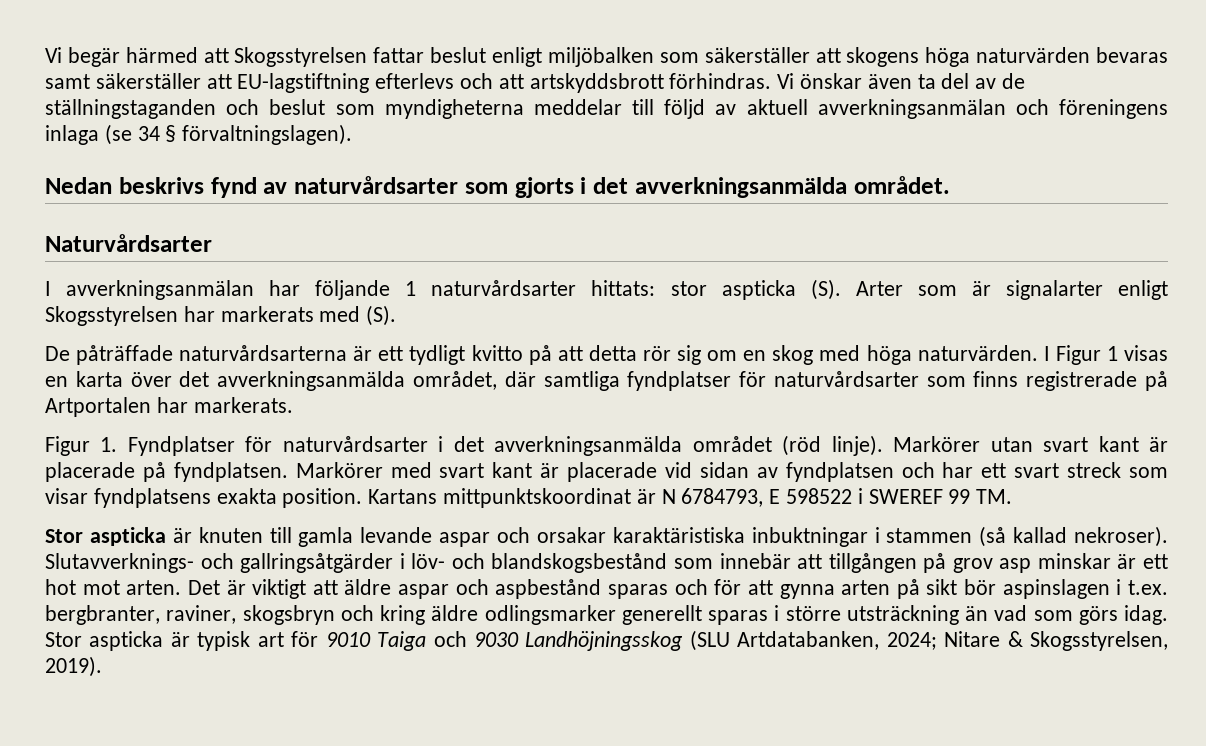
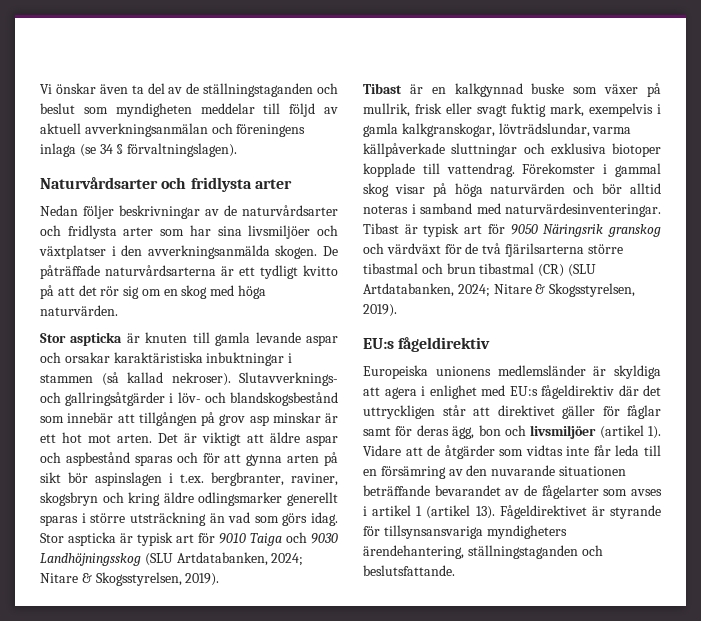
[45,47,1168,67] [45,73,795,93] Vi begär härmed att Skogsstyrelsen fattar beslut enligt miljöbalken som säkerställer att skogens höga naturvärden bevaras samt säkerställer att EU-lagstiftning efterlevs och att artskyddsbrott förhindras. Vi -> [40,84,52,94] Vi
[384,99,524,119] myndigheterna -> [115,103,192,117] myndigheten
[45,176,950,198] [45,234,212,252] [45,279,1168,300] [45,305,397,326] Nedan beskrivs fynd av naturvårdsarter som gjorts i det avverkningsanmälda området. // Naturvårdsarter // I avverkningsanmälan har följande 1 naturvårdsarter hittats: stor aspticka (S). Arter som är signalarter enligt Skogsstyrelsen har markerats med (S). // -> [40,177,292,192] [40,205,338,219] [40,225,338,239] [39,245,318,259] Naturvårdsarter och fridlysta arter // Nedan följer beskrivningar av de naturvårdsarter och fridlysta arter som har sina livsmiljöer och växtplatser i den avverkningsanmälda skogen.
[588,345,637,361] detta -> [78,285,97,296] det
[1043,345,1168,365] [45,371,1169,391] [45,397,293,417] [45,435,1169,456] [45,462,1169,482] [45,488,1013,508] I Figur 1 visas en karta över det avverkningsanmälda området, där samtliga fyndplatser för naturvårdsarter som finns registrerade på Artportalen har markerats. // Figur 1. Fyndplatser för naturvårdsarter i det avverkningsanmälda området (röd linje). Markörer utan svart kant är placerade på fyndplatsen. Markörer med svart kant är placerade vid sidan av fyndplatsen och har ett svart streck som visar fyndplatsens exakta position. Kartans mittpunktskoordinat är N 6784793, E 598522 i SWEREF 99 TM. -> (118, 310) none
(102, 666) none -> [363,83,661,97] [363,103,661,117] [363,123,632,137] [363,143,661,157] [363,163,661,177] [363,183,661,197] [363,203,661,217] [363,223,661,237] [363,243,623,257] [363,263,596,277] [363,283,636,297] [363,304,397,317] [363,337,491,352] [363,365,661,379] [363,385,661,399] [363,405,661,419] [363,425,661,439] [363,445,662,459] [363,465,626,479] [363,485,662,499] [363,505,661,519] [363,525,567,539] [363,545,603,559] [363,565,455,576] // Tibast är en kalkgynnad buske som växer på mullrik, frisk eller svagt fuktig mark, exempelvis i gamla kalkgranskogar, lövträdslundar, varma källpåverkade sluttningar och exklusiva biotoper kopplade till vattendrag. Förekomster i gammal skog visar på höga naturvärden och bör alltid noteras i samband med naturvärdesinventeringar. Tibast är typisk art för 9050 Näringsrik granskog och värdväxt för de två fjärilsarterna större tibastmal och brun tibastmal (CR) (SLU Artdatabanken, 2024; Nitare & Skogsstyrelsen, 2019). // EU:s fågeldirektiv // Europeiska unionens medlemsländer är skyldiga att agera i enlighet med EU:s fågeldirektiv där det uttryckligen står att direktivet gäller för fåglar samt för deras ägg, bon och livsmiljöer (artikel 1). Vidare att de åtgärder som vidtas inte får leda till en försämring av den nuvarande situationen beträffande bevarandet av de fågelarter som avses i artikel 1 (artikel 13). Fågeldirektivet är styrande för tillsynsansvariga myndigheters ärendehantering, ställningstaganden och beslutsfattande.

